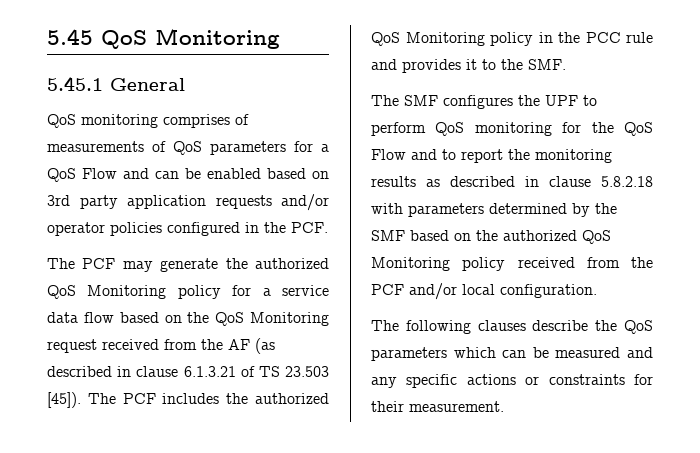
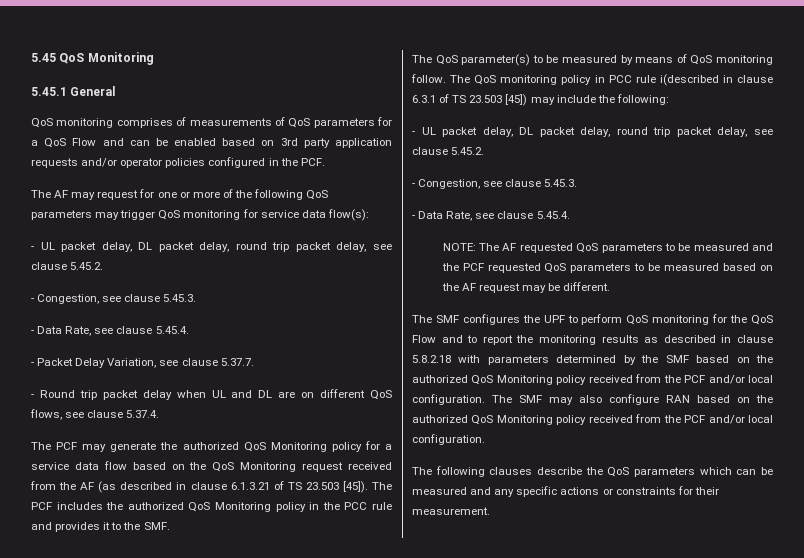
(328, 227) none -> [31,189,329,200] [31,209,369,221] [31,242,393,252] [31,262,104,270] [31,294,197,304] [31,326,189,336] [31,358,254,368] [31,389,393,400] [30,409,160,420] // The AF may request for one or more of the following QoS parameters may trigger QoS monitoring for service data flow(s): // - UL packet delay, DL packet delay, round trip packet delay, see clause 5.45.2. // - Congestion, see clause 5.45.3. // - Data Rate, see clause 5.45.4. // - Packet Delay Variation, see clause 5.37.7. // - Round trip packet delay when UL and DL are on different QoS flows, see clause 5.37.4.
(566, 64) none -> [412,54,773,66] [411,74,773,86] [412,94,669,106] [412,127,773,137] [412,147,485,155] [412,179,578,189] [412,211,570,221] [442,243,773,253] [441,263,773,273] [441,282,611,293] // The QoS parameter(s) to be measured by means of QoS monitoring follow. The QoS monitoring policy in PCC rule i(described in clause 6.3.1 of TS 23.503 [45]) may include the following: // - UL packet delay, DL packet delay, round trip packet delay, see clause 5.45.2. // - Congestion, see clause 5.45.3. // - Data Rate, see clause 5.45.4. // NOTE: The AF requested QoS parameters to be measured and the PCF requested QoS parameters to be measured based on the AF request may be different.
(597, 291) none -> [492,394,773,405] [412,414,774,425] [412,434,485,445] The SMF may also configure RAN based on the authorized QoS Monitoring policy received from the PCF and/or local configuration.

